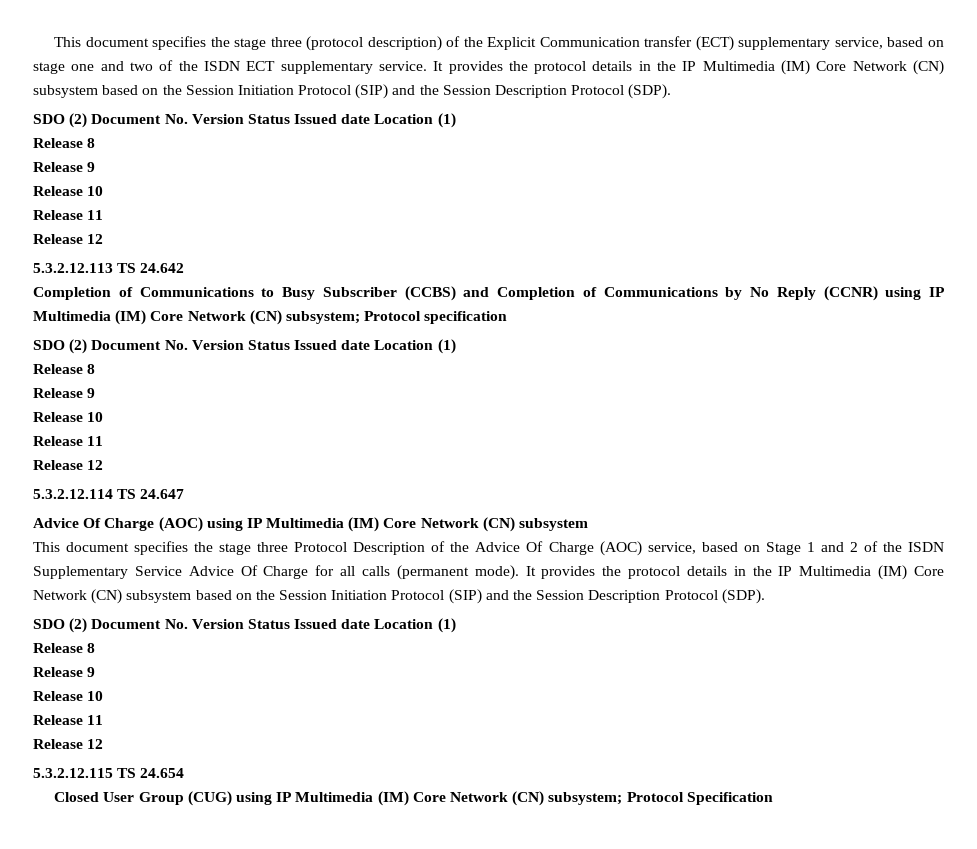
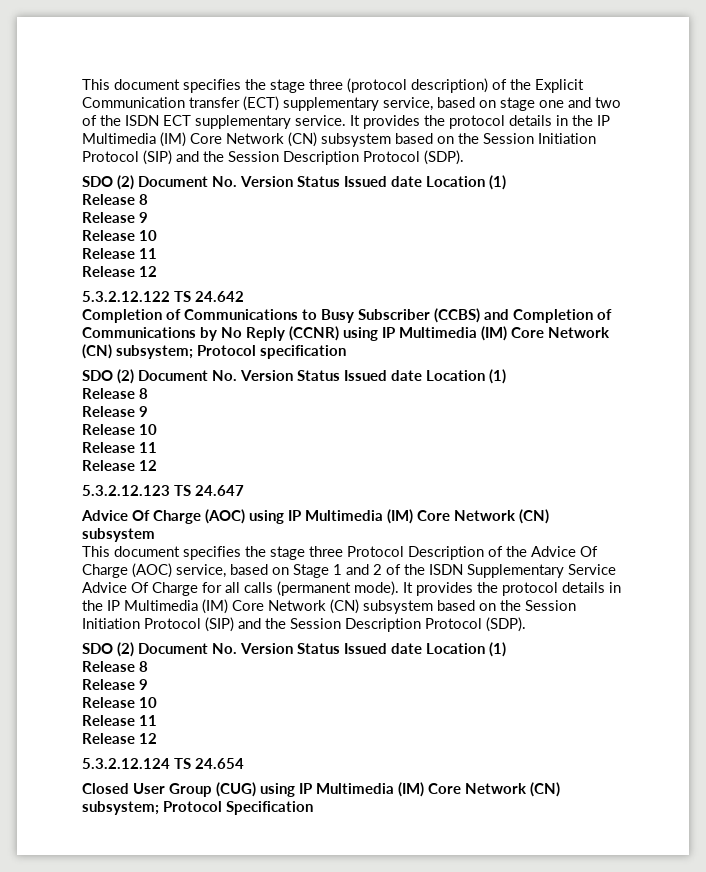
[33,263,113,273] 5.3.2.12.113 -> [82,291,170,302] 5.3.2.12.122
[33,489,113,499] 5.3.2.12.114 -> [82,485,170,496] 5.3.2.12.123
[33,768,113,778] 5.3.2.12.115 -> [82,758,170,769] 5.3.2.12.124

